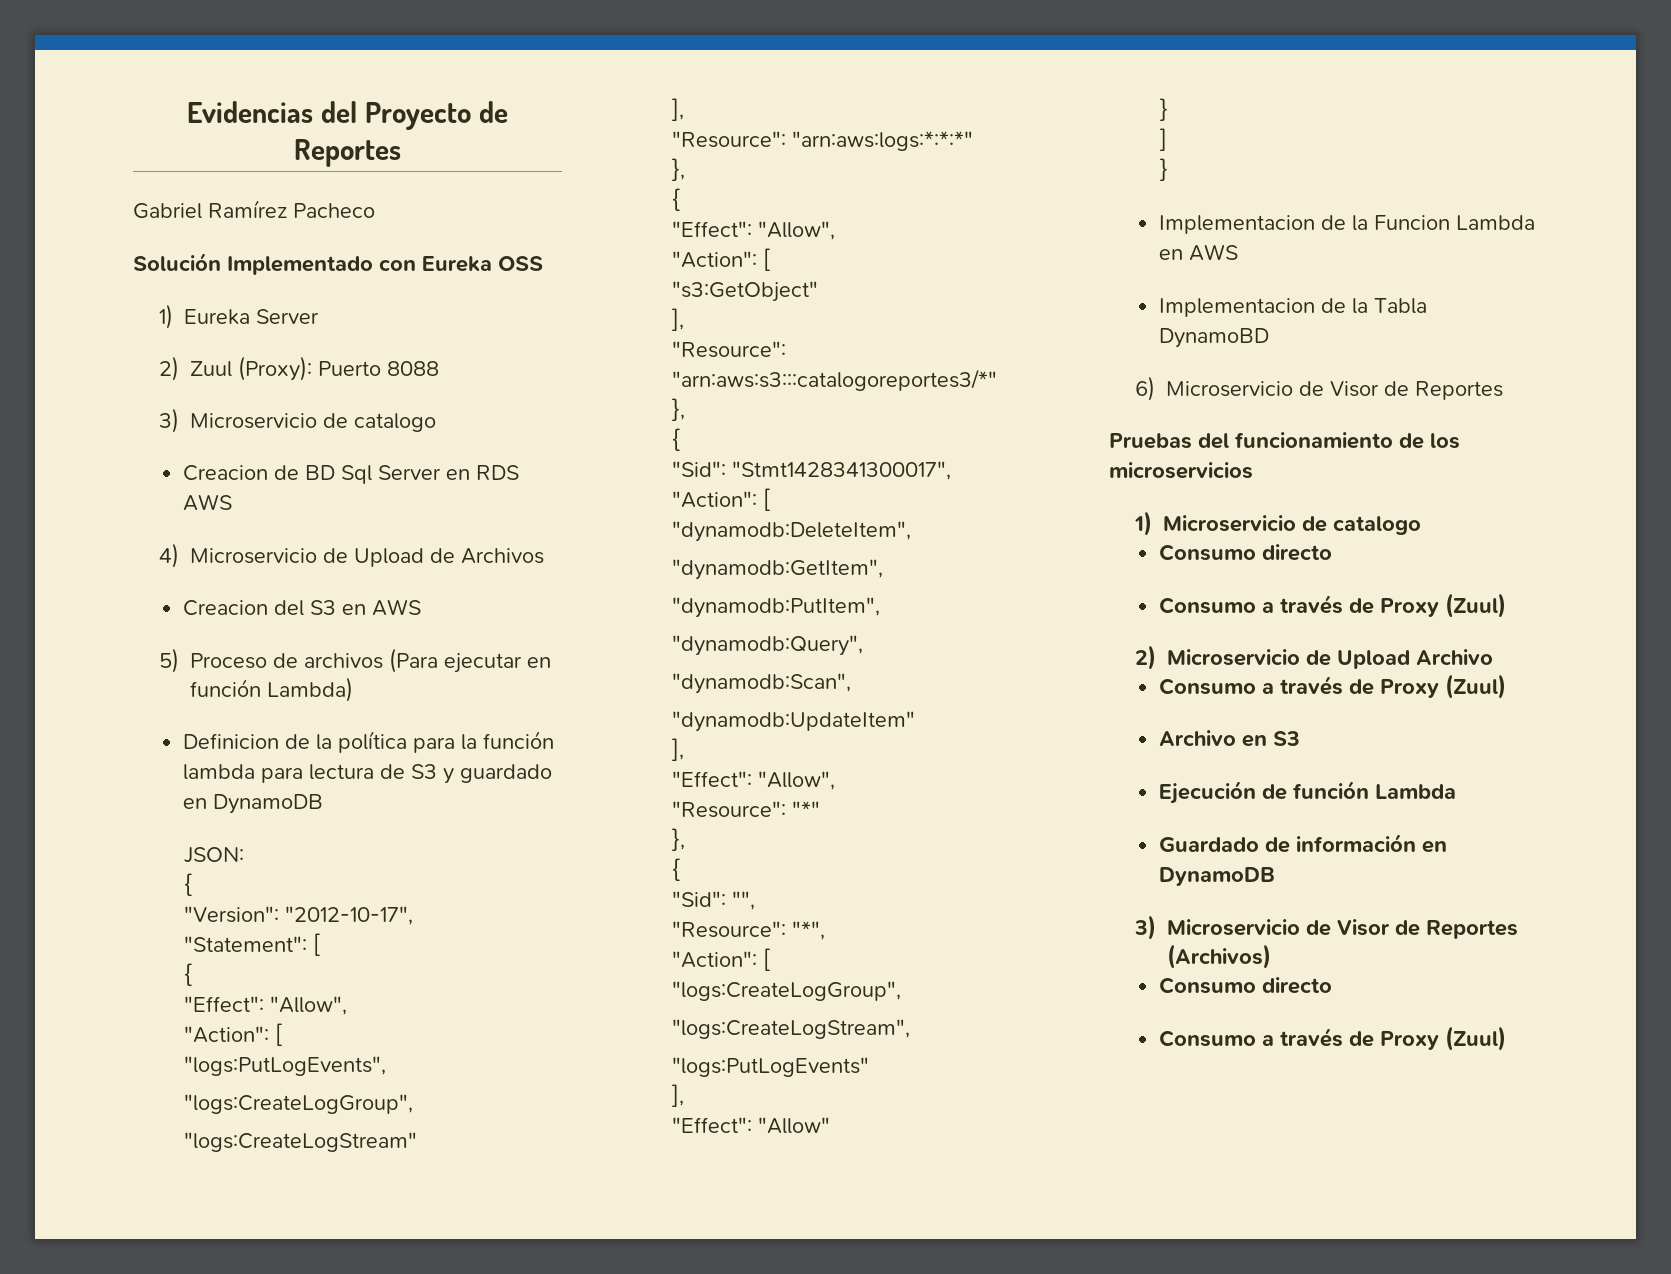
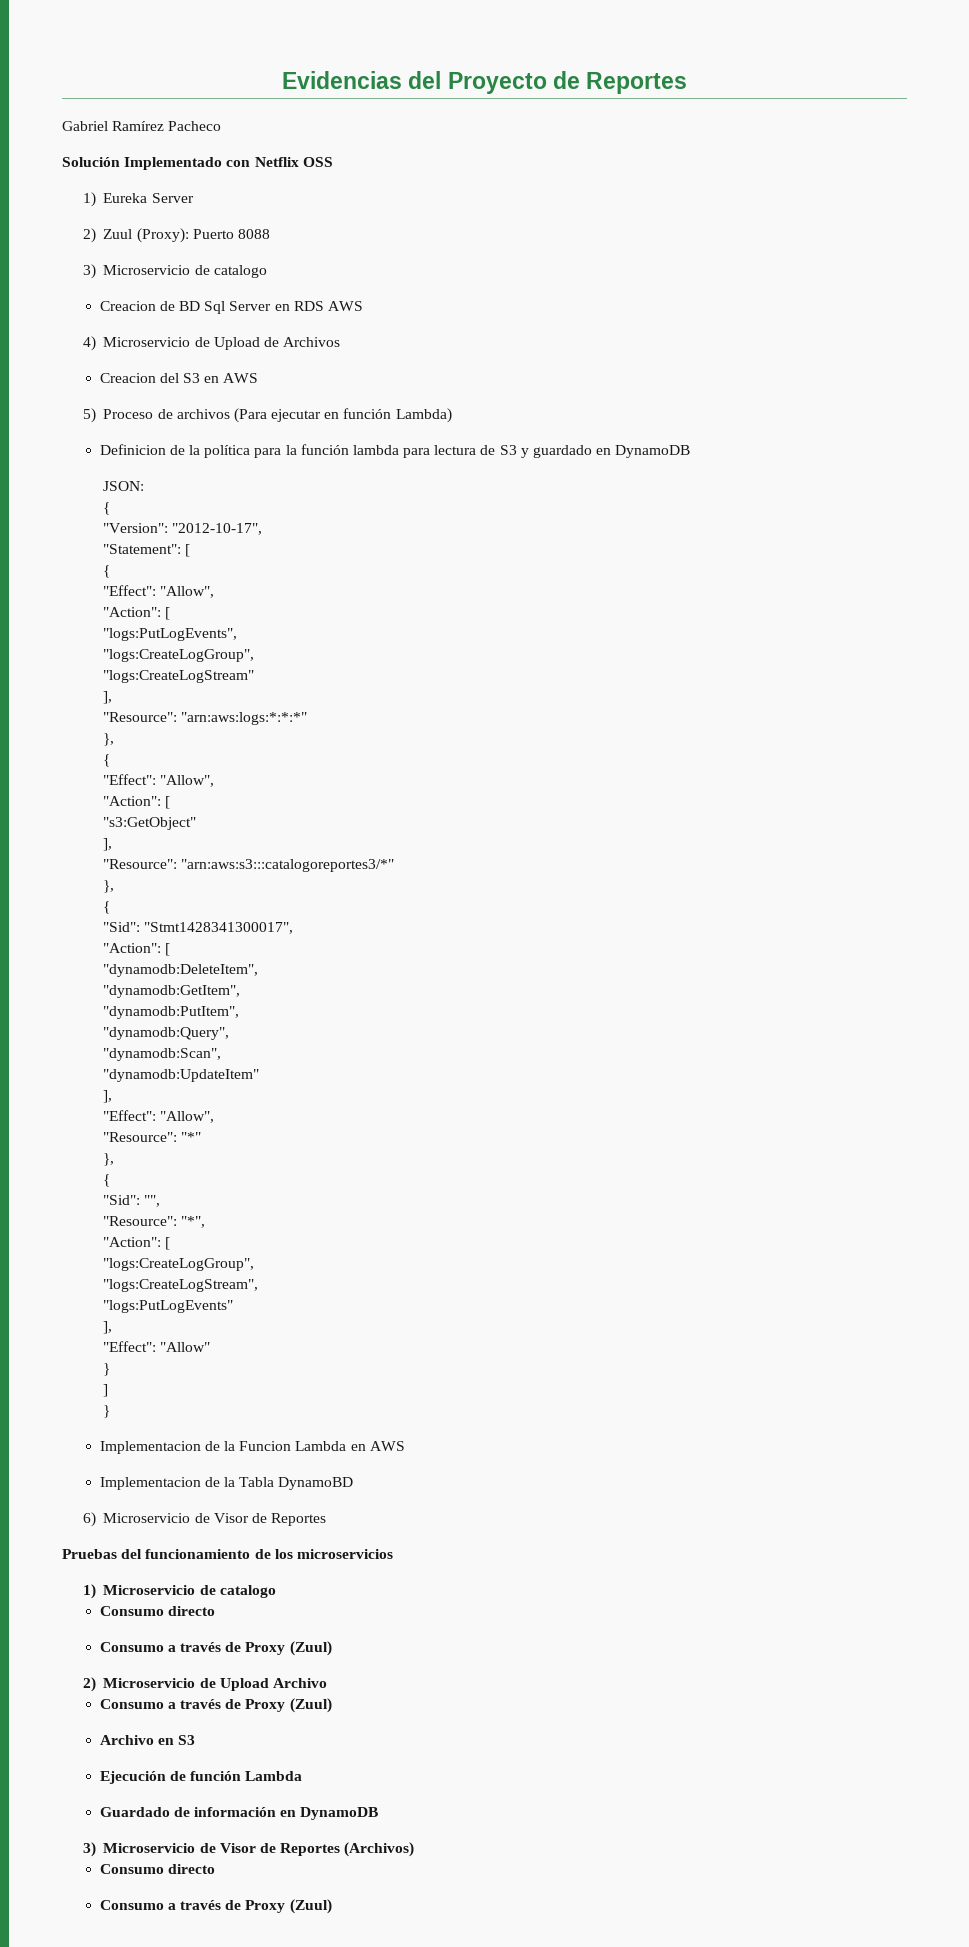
[422,256,492,272] Eureka -> [254,157,299,167] Netflix

